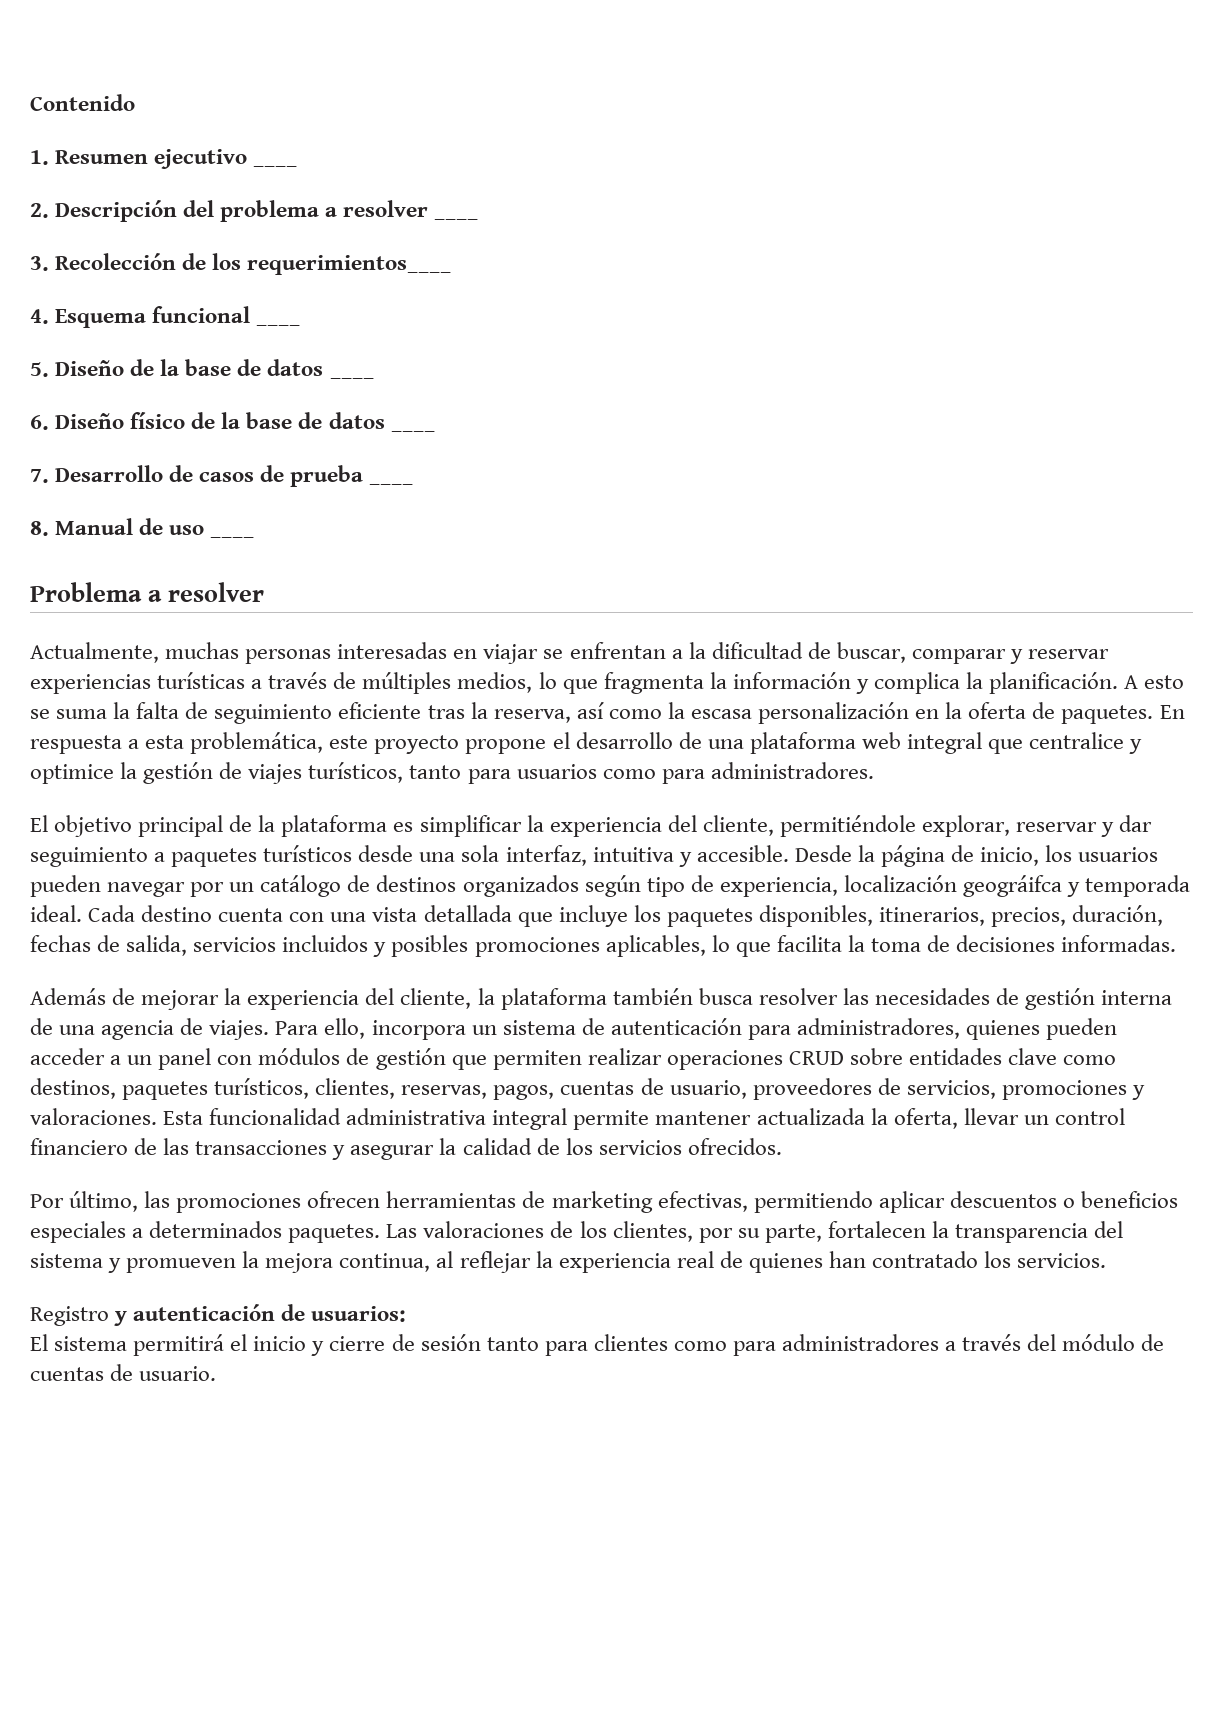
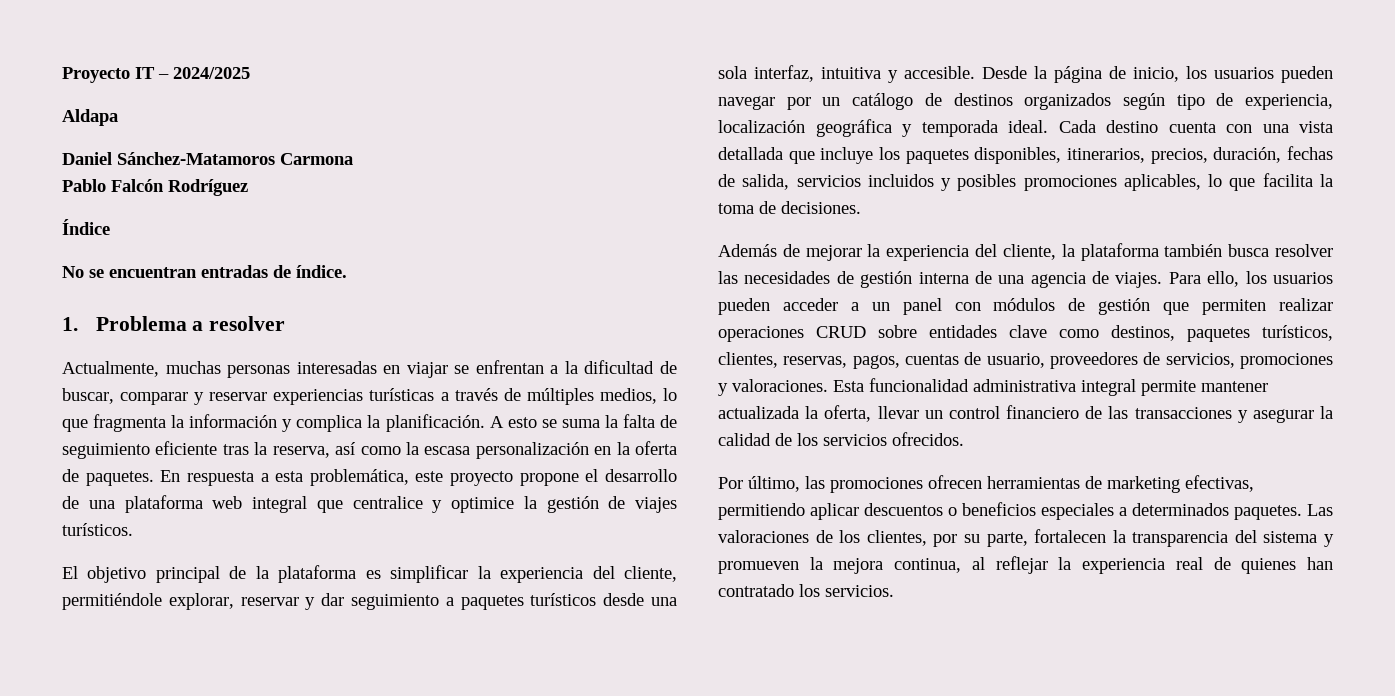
[30,94,135,111] [30,149,298,169] [30,200,429,222] [434,217,479,220] [30,253,452,275] [30,306,251,328] [256,323,301,326] [30,359,324,377] [329,376,374,379] [30,412,385,430] [390,429,435,432] [30,465,414,487] [30,518,205,536] [210,535,255,538] Contenido // 1. Resumen ejecutivo ____ // 2. Descripción del problema a resolver ____ // 3. Recolección de los requerimientos____ // 4. Esquema funcional ____ // 5. Diseño de la base de datos ____ // 6. Diseño físico de la base de datos ____ // 7. Desarrollo de casos de prueba ____ // 8. Manual de uso ____ // -> [62,67,250,83] [62,109,118,126] [62,152,353,165] [62,179,248,196] [62,219,110,235] [62,265,347,278] [62,317,78,331] Proyecto IT – 2024/2025 // Aldapa // Daniel Sánchez-Matamoros Carmona // Pablo Falcón Rodríguez // Índice // No se encuentran entradas de índice. // 1.
[308,762,874,784] turísticos, tanto para usuarios como para administradores. -> [62,523,133,536] turísticos.
[962,875,1062,897] geográifca -> [815,119,892,137] geográfica
[956,935,1177,952] decisiones informadas. -> [781,201,861,214] decisiones.
[371,1018,1041,1040] incorpora un sistema de autenticación para administradores, quienes -> [1245,271,1333,284] los usuarios
[30,1304,407,1326] [30,1334,1165,1356] [30,1364,217,1381] // Registro y autenticación de usuarios: // El sistema permitirá el inicio y cierre de sesión tanto para clientes como para administradores a través del módulo de cuentas de usuario. -> (894, 591) none

